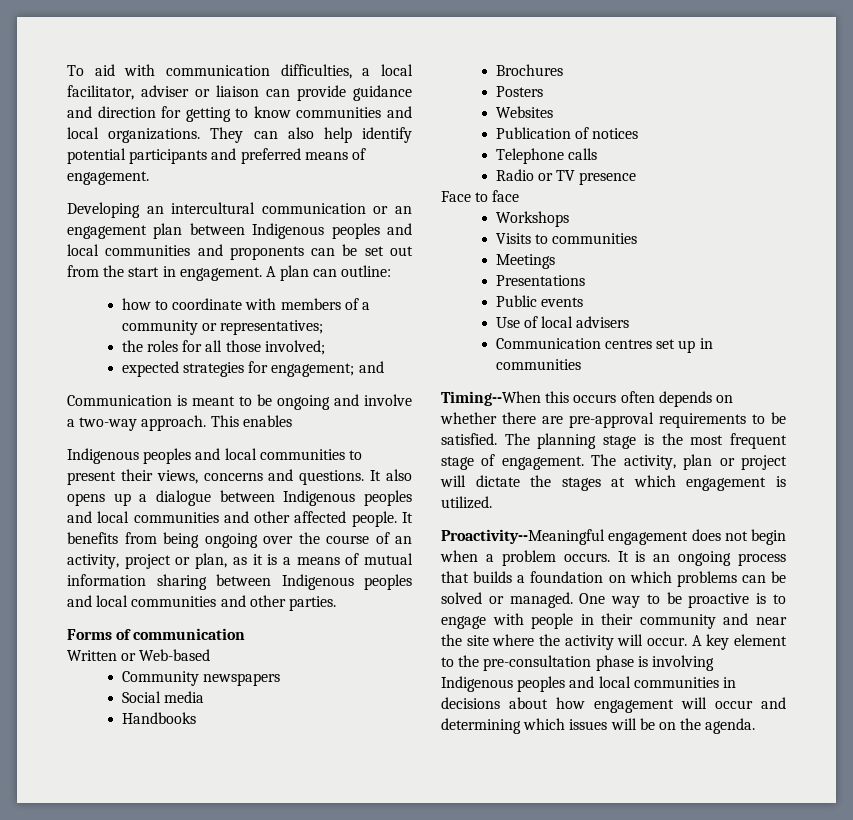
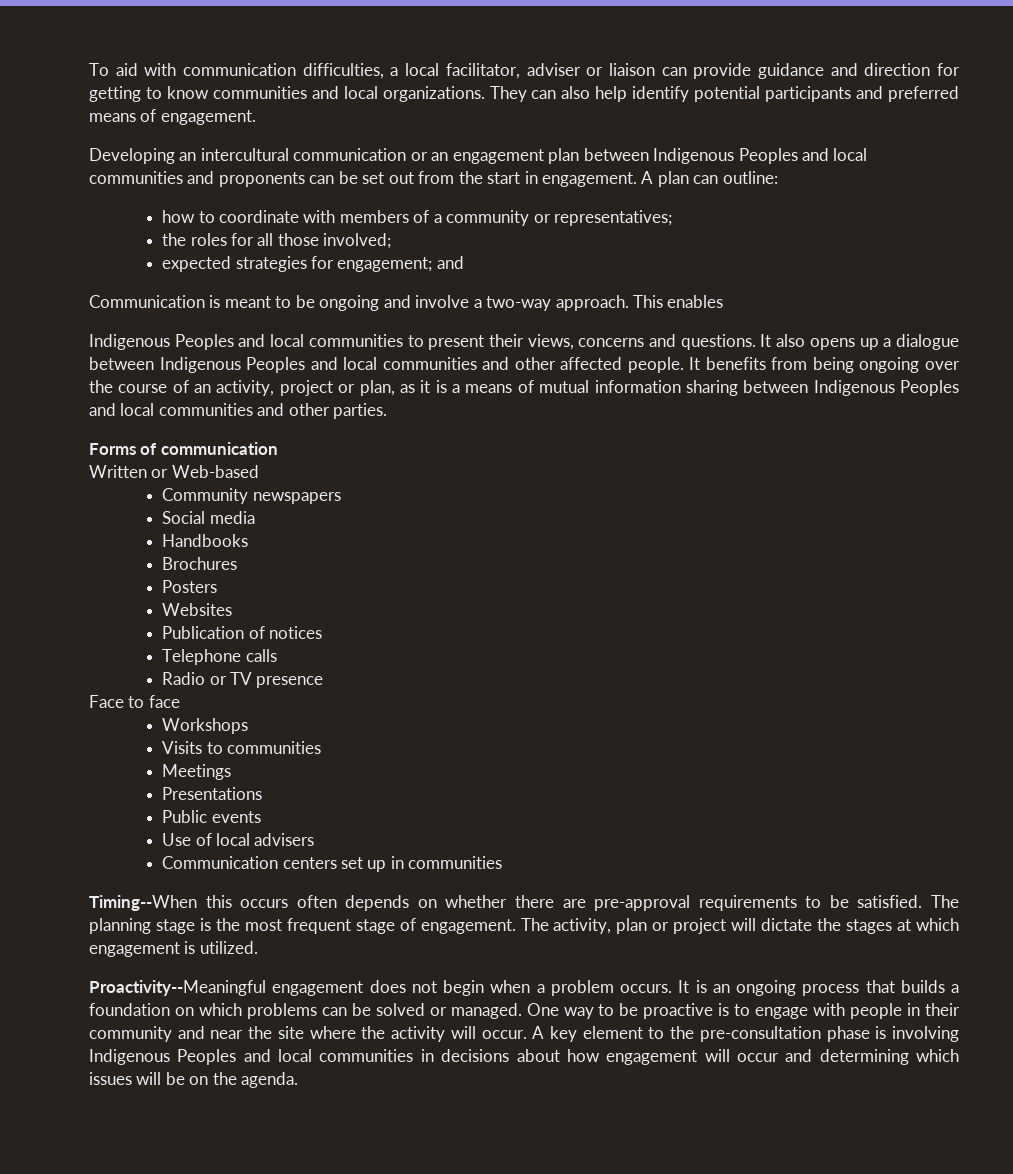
[331,223,380,239] peoples -> [738,148,798,164] Peoples
[143,448,192,464] peoples -> [174,334,234,350] Peoples
[364,490,412,506] peoples -> [246,357,306,373] Peoples
[364,574,412,590] peoples -> [899,380,959,396] Peoples
[604,339,652,349] centres -> [282,857,337,869] centers
[517,676,566,692] peoples -> [177,1049,237,1065] Peoples

